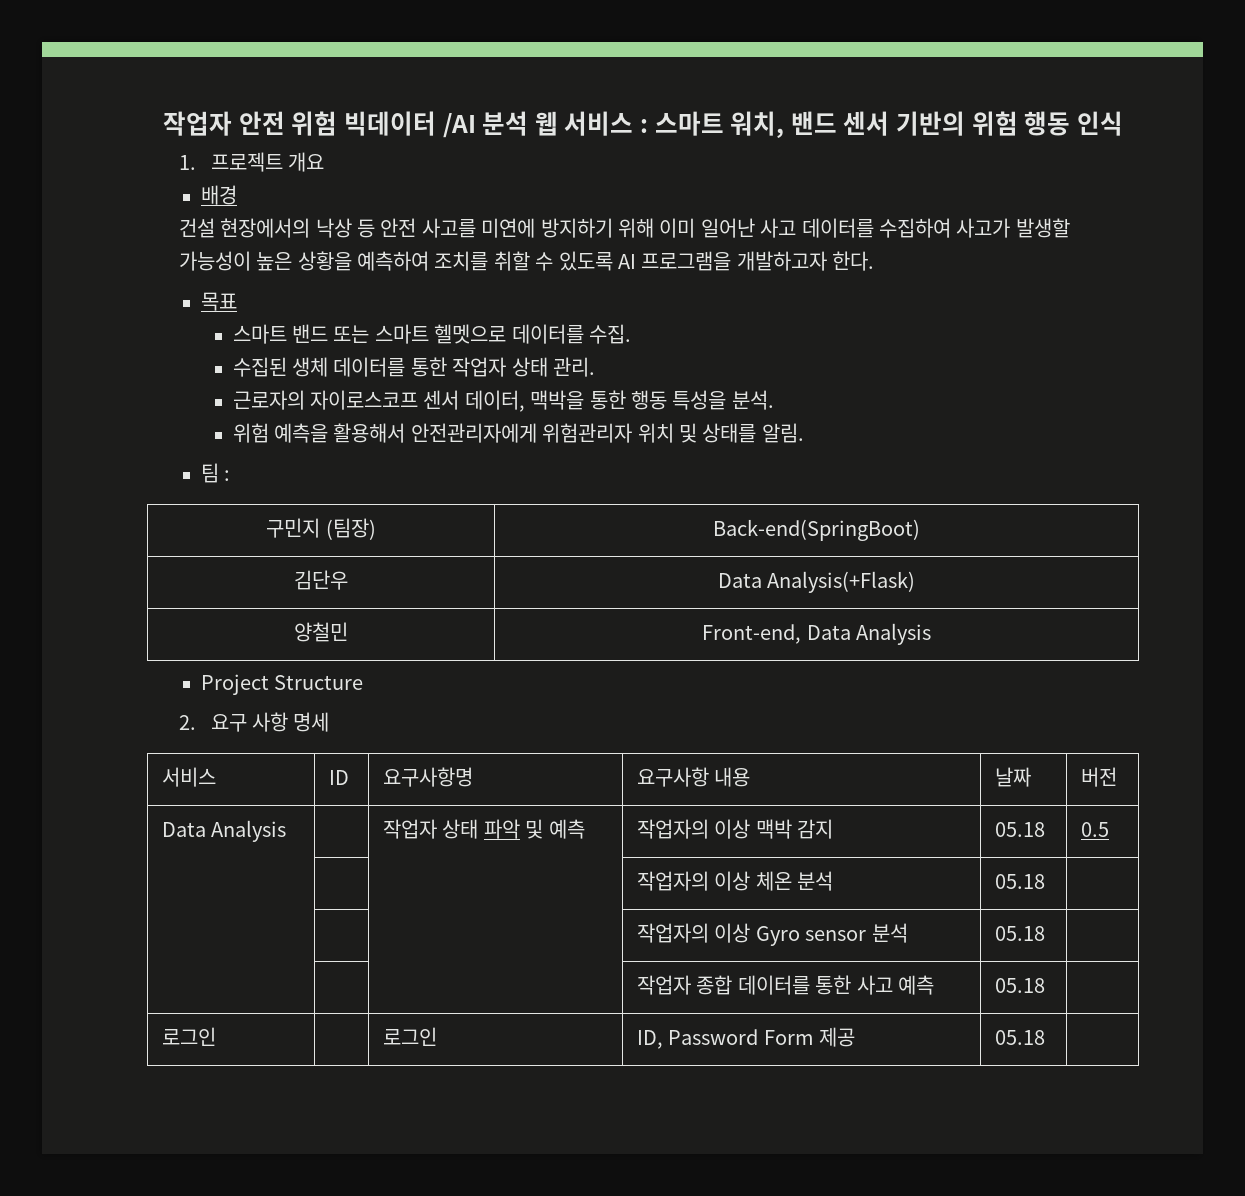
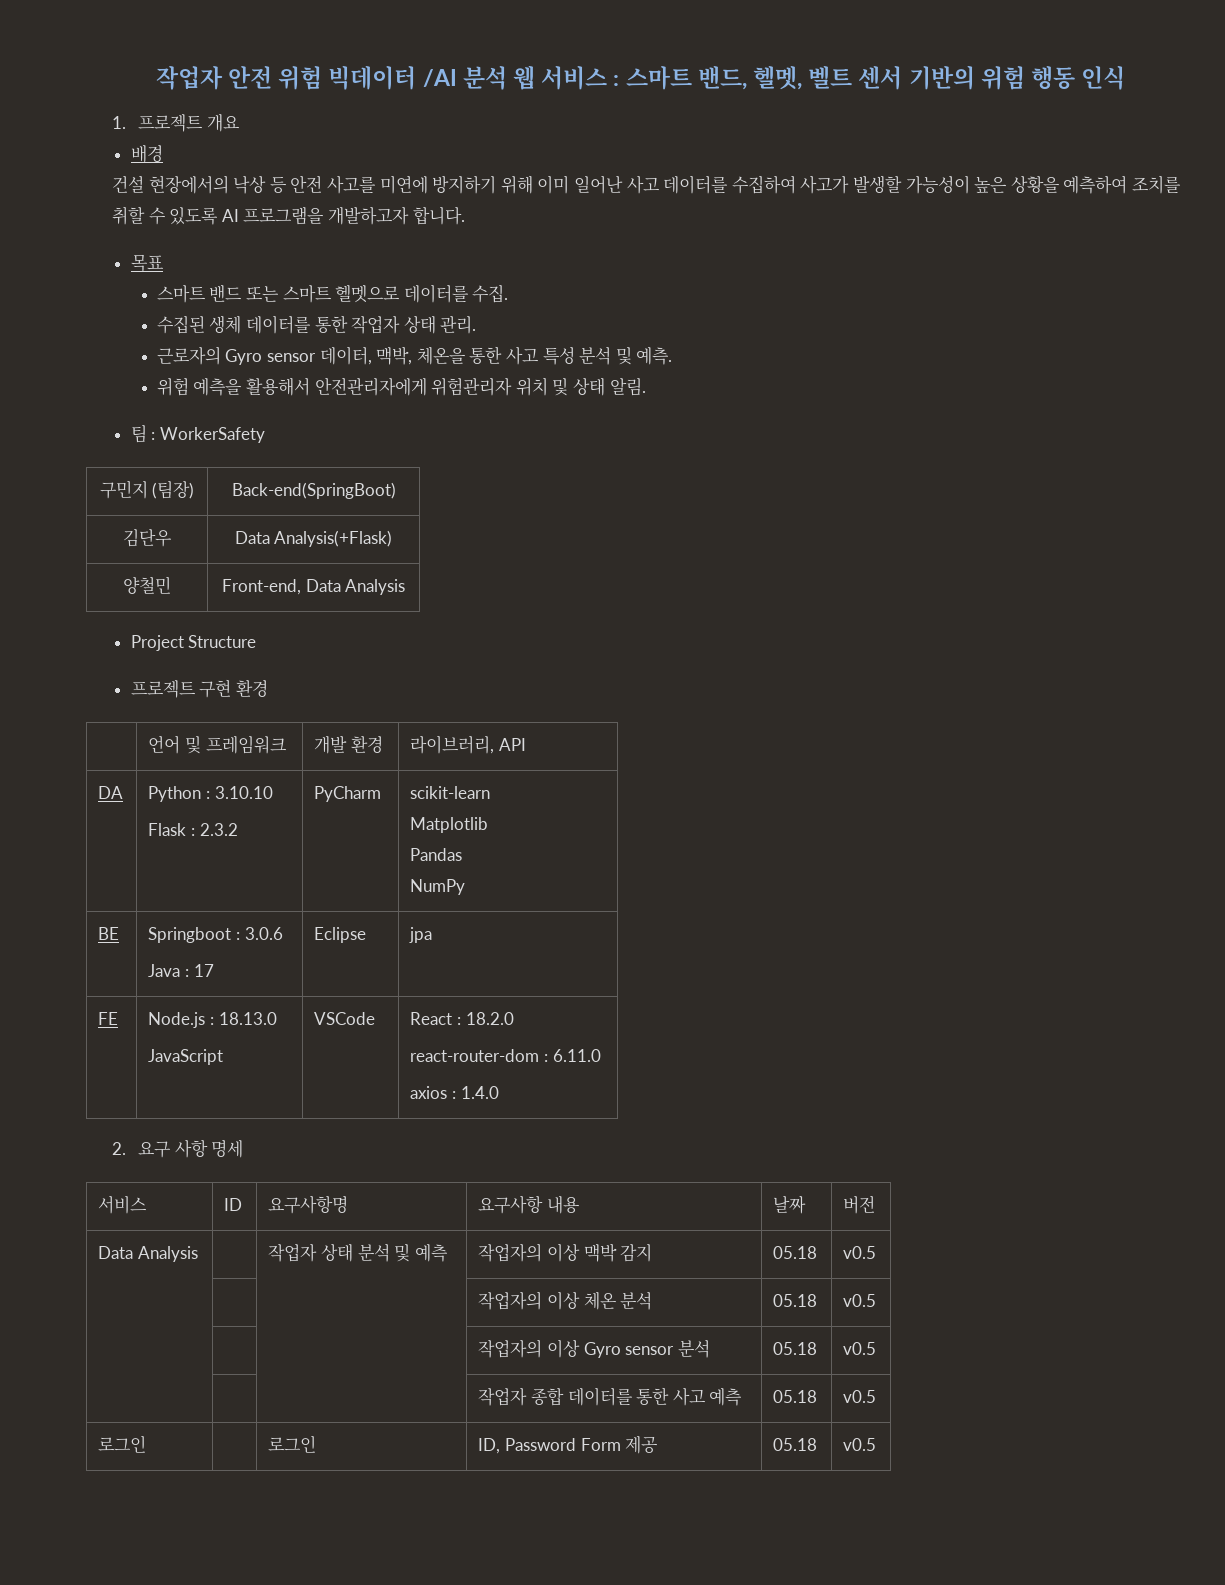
[730,111,837,138] 워치, 밴드 -> [697,66,853,90] 밴드, 헬멧, 벨트
[832,251,875,271] 한다. -> [412,207,465,225] 합니다.
[310,390,774,412] 자이로스코프 센서 데이터, 맥박을 통한 행동 특성을 분석. -> [225,346,673,365] Gyro sensor 데이터, 맥박, 체온을 통한 사고 특성 분석 및 예측.
[702,423,757,443] 상태를 -> [573,377,606,396] 상태
(231, 475) none -> [159,427,265,443] WorkerSafety
(364, 682) none -> [130,679,268,698] [148,735,287,754] [314,735,384,754] [410,735,527,754] [98,786,124,799] [148,786,273,802] [148,823,238,836] [314,786,382,802] [410,786,491,799] [410,817,489,833] [410,848,463,861] [410,879,466,895] [98,927,120,940] [148,927,283,943] [148,964,214,977] [314,927,367,943] [409,927,433,943] [98,1012,119,1025] [148,1012,277,1028] [148,1049,224,1065] [314,1012,376,1025] [410,1012,514,1025] [410,1049,601,1062] [410,1086,499,1099] // 프로젝트 구현 환경 // | 언어 및 프레임워크 | 개발 환경 | 라이브러리, API // DA | Python : 3.10.10 // Flask : 2.3.2 | PyCharm | scikit-learn // Matplotlib // Pandas // NumPy // BE | Springboot : 3.0.6 // Java : 17 | Eclipse | jpa // FE | Node.js : 18.13.0 // JavaScript | VSCode | React : 18.2.0 // react-router-dom : 6.11.0 // axios : 1.4.0
[483,819,520,839] 파악 -> [357,1244,390,1262] 분석
[1080,822,1109,837] 0.5 -> [843,1246,877,1259] v0.5
(1045, 881) none -> [843,1294,877,1307] v0.5
(1045, 933) none -> [843,1342,877,1355] v0.5
(1045, 985) none -> [843,1390,877,1403] v0.5
(1045, 1037) none -> [843,1438,877,1451] v0.5

